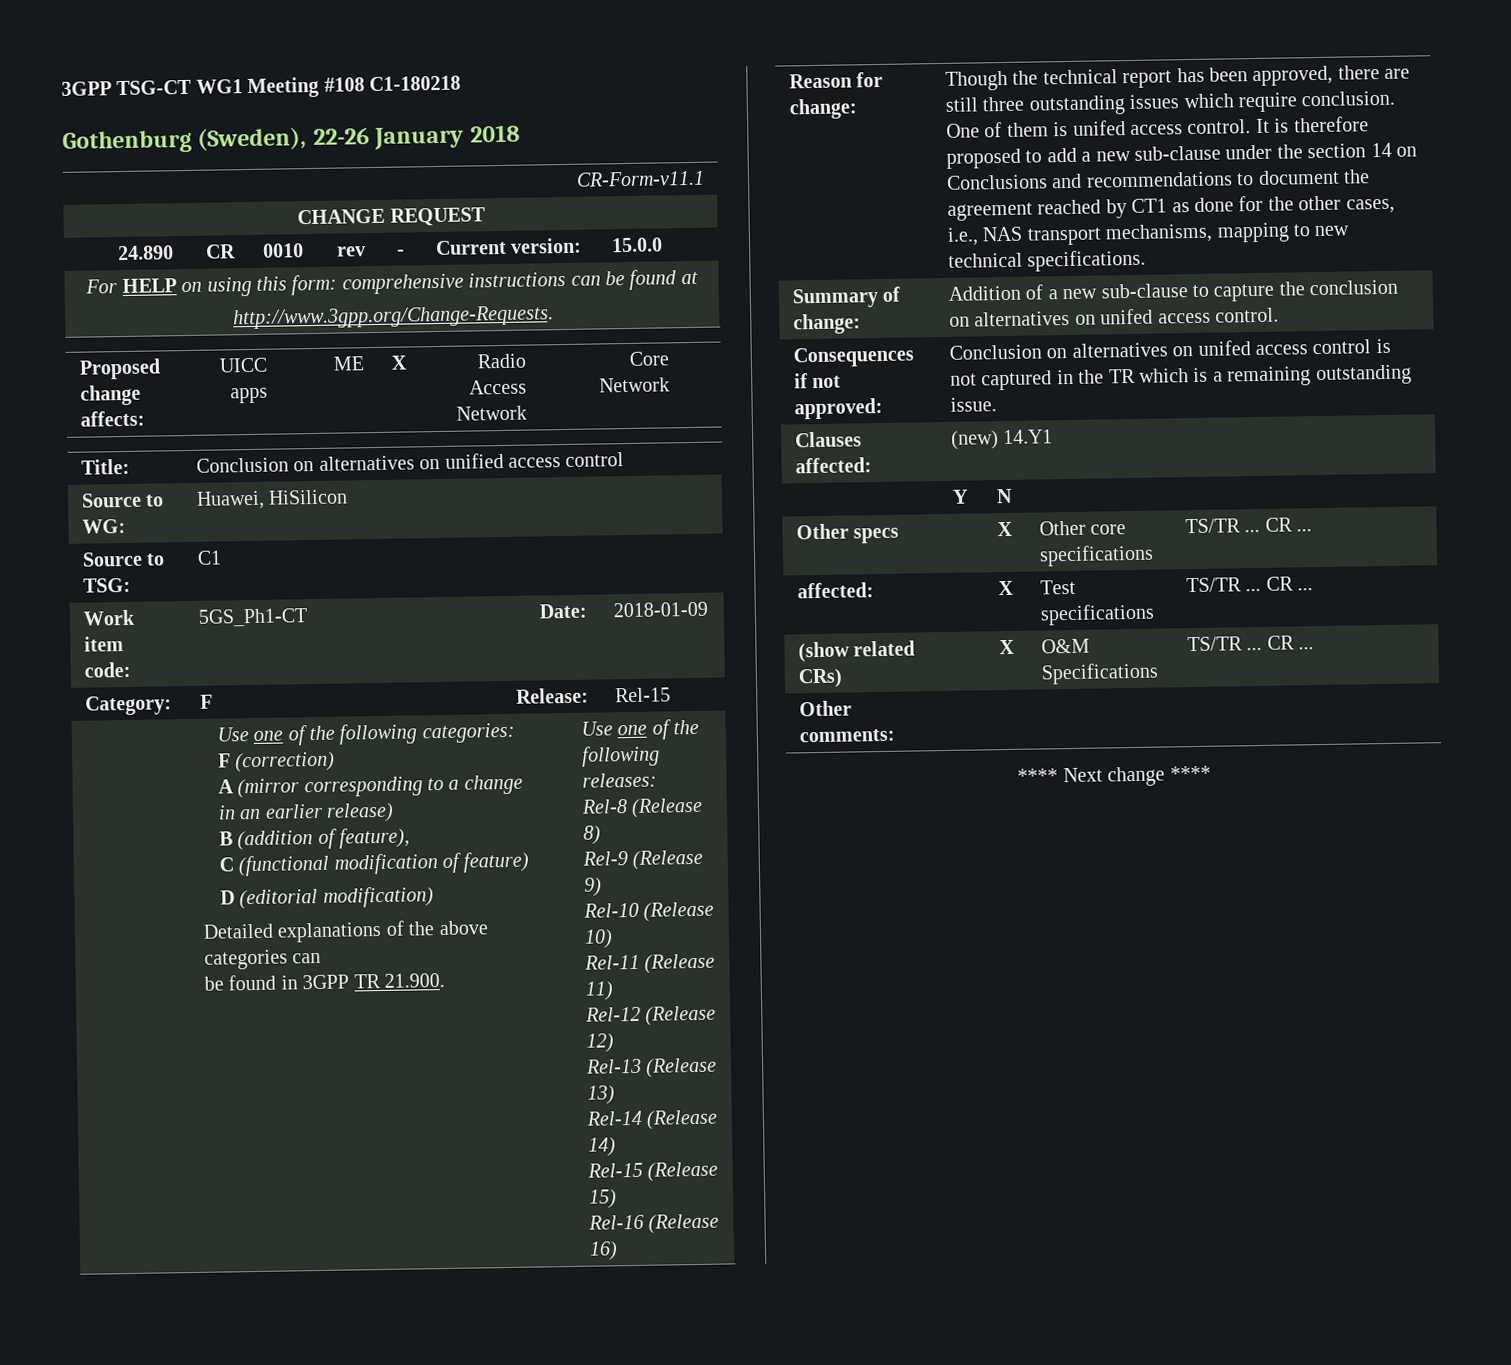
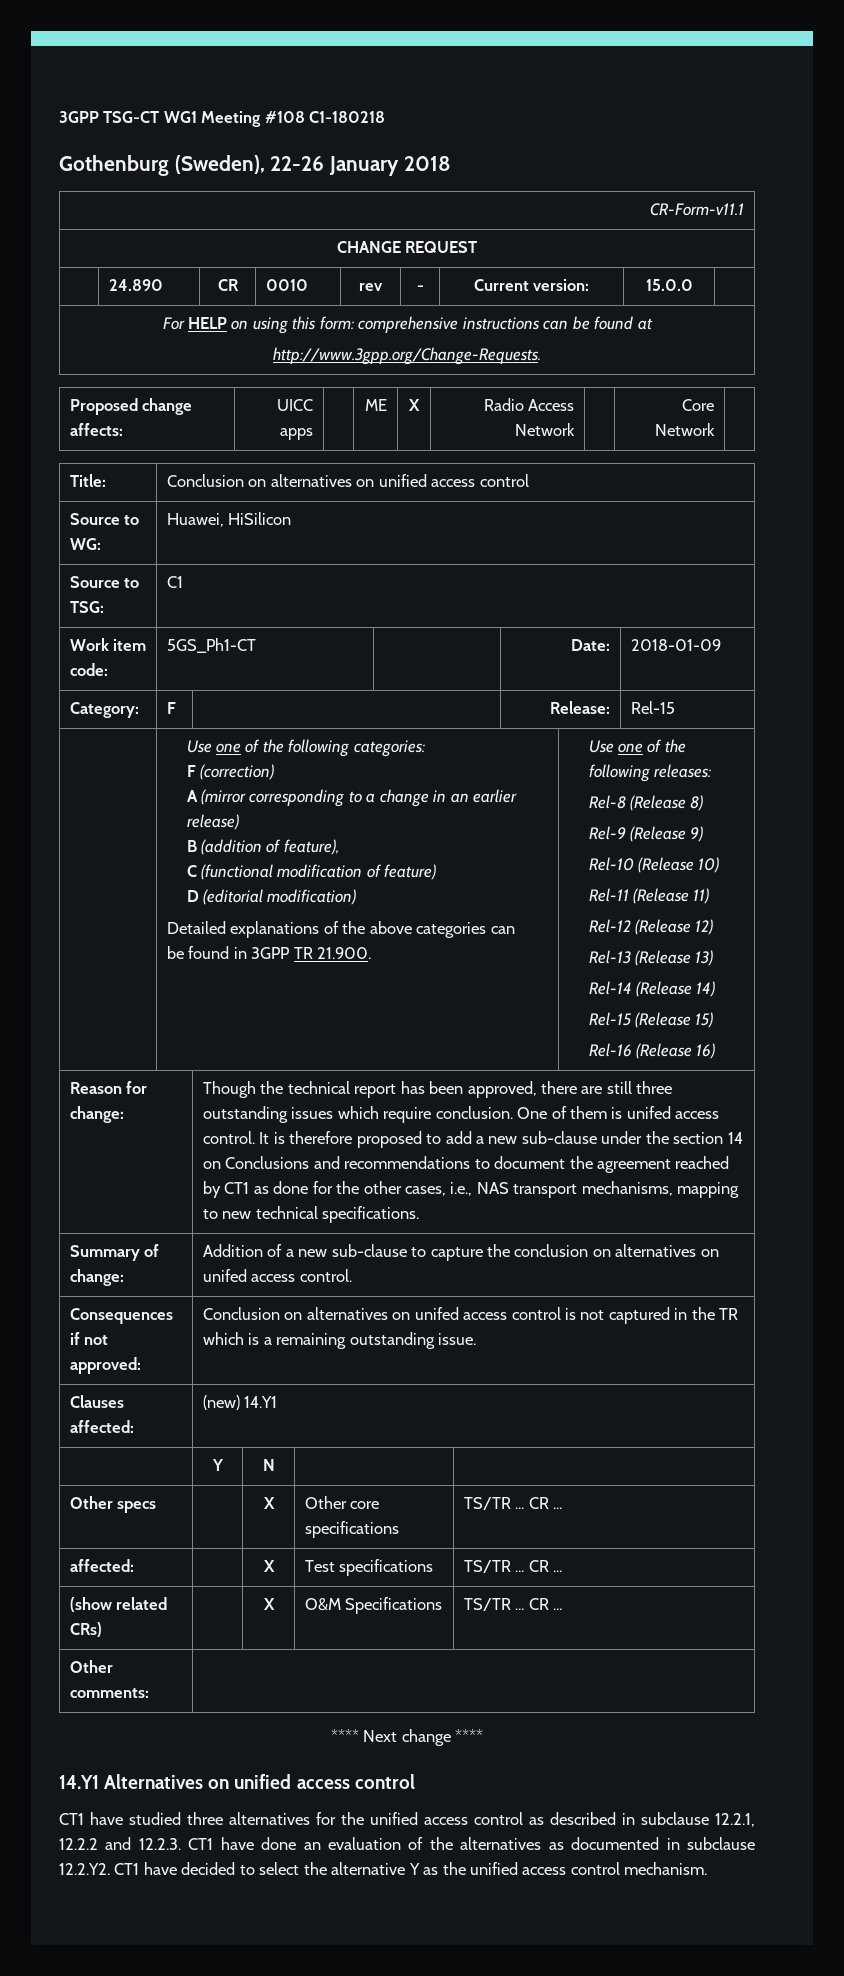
(1211, 773) none -> [59,1774,415,1789] [59,1812,755,1827] [59,1837,756,1850] [59,1862,708,1875] // 14.Y1 Alternatives on unified access control // CT1 have studied three alternatives for the unified access control as described in subclause 12.2.1, 12.2.2 and 12.2.3. CT1 have done an evaluation of the alternatives as documented in subclause 12.2.Y2. CT1 have decided to select the alternative Y as the unified access control mechanism.

